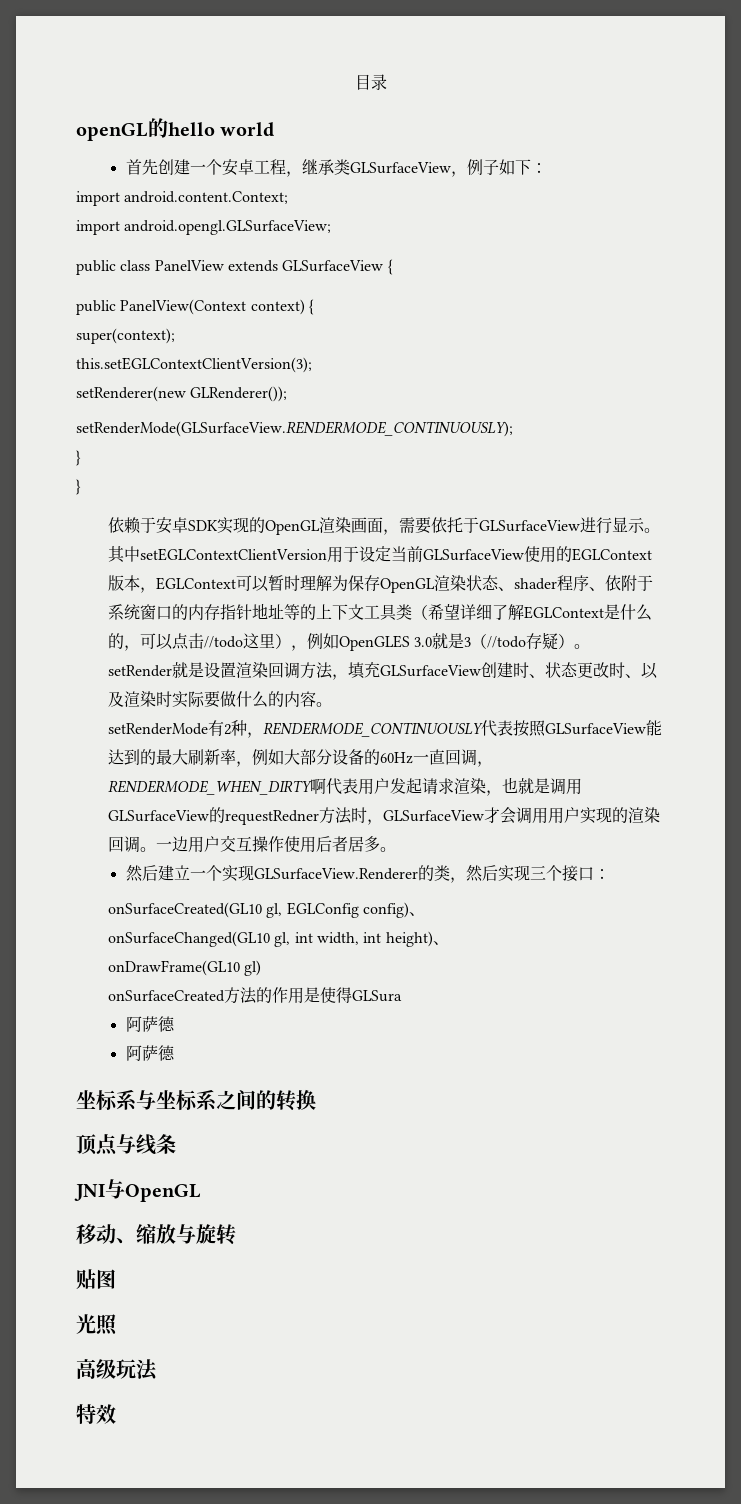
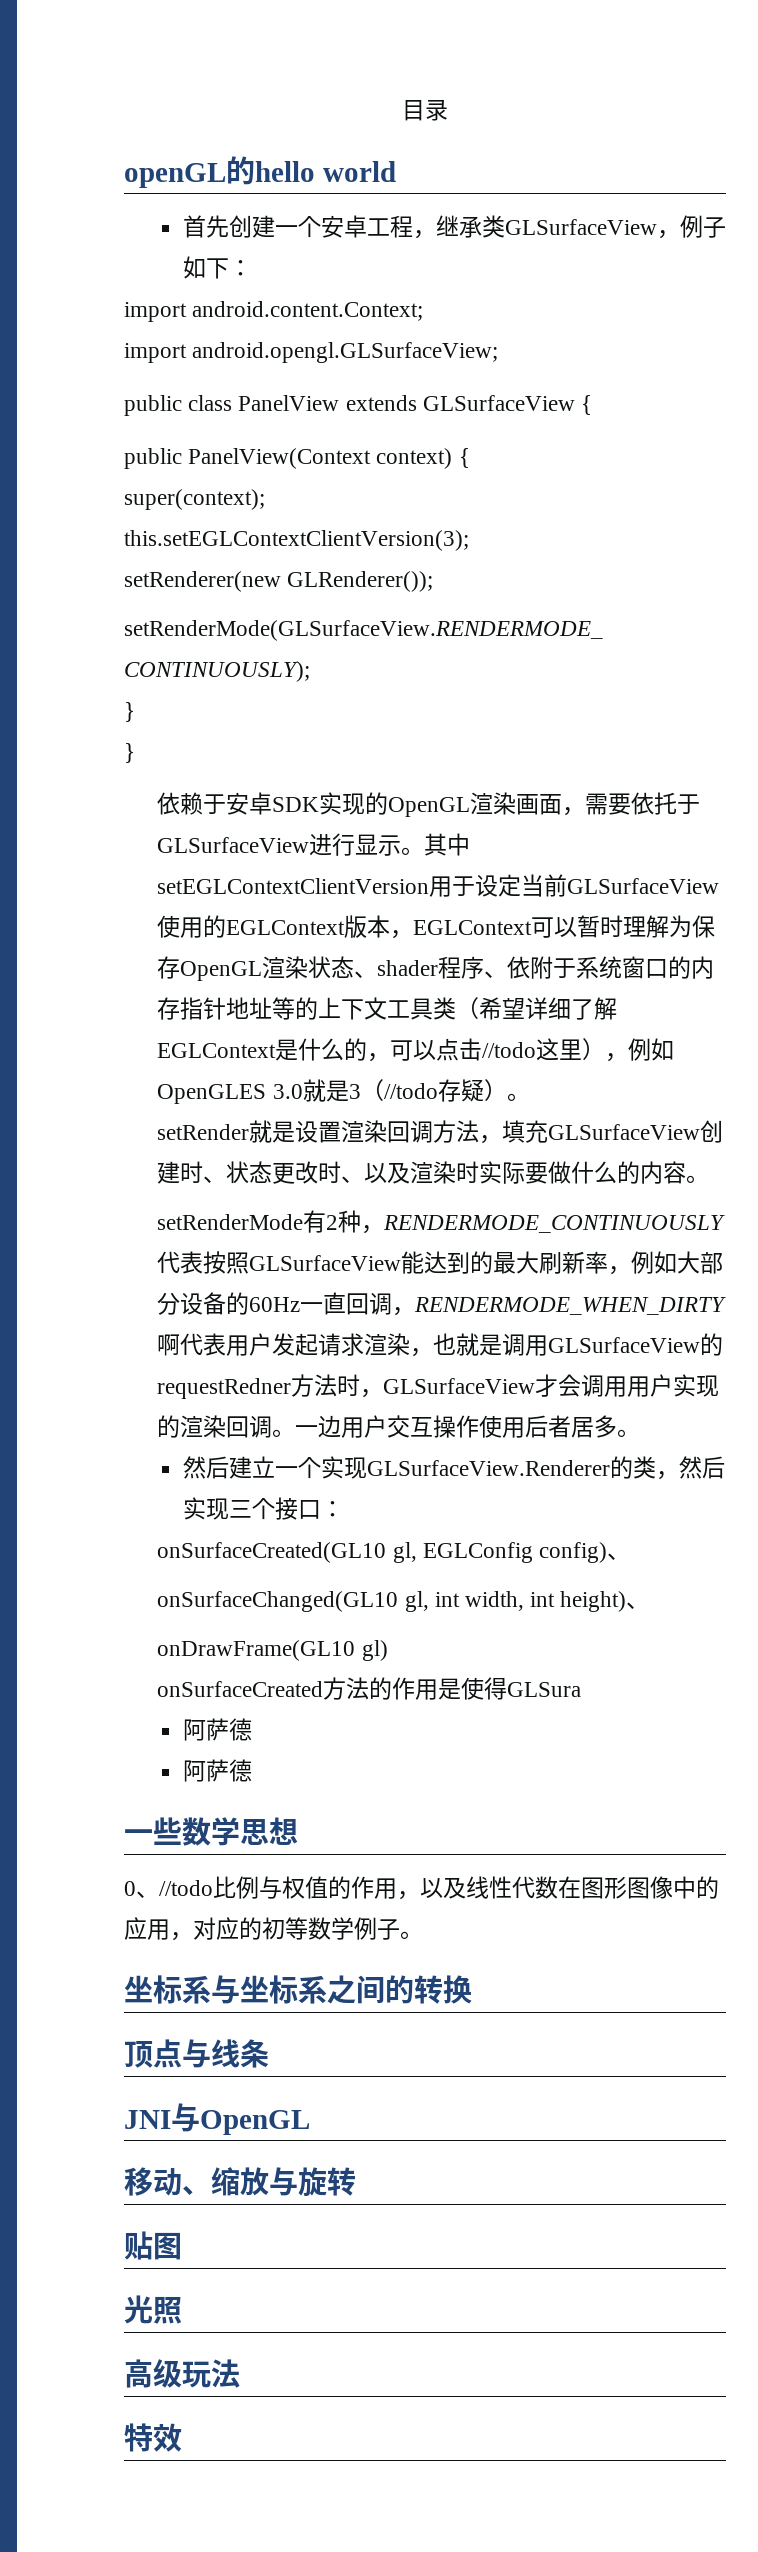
(175, 1053) none -> [124,1817,298,1846] [124,1876,719,1900] [124,1917,423,1941] // 一些数学思想 // 0、//todo比例与权值的作用，以及线性代数在图形图像中的应用，对应的初等数学例子。

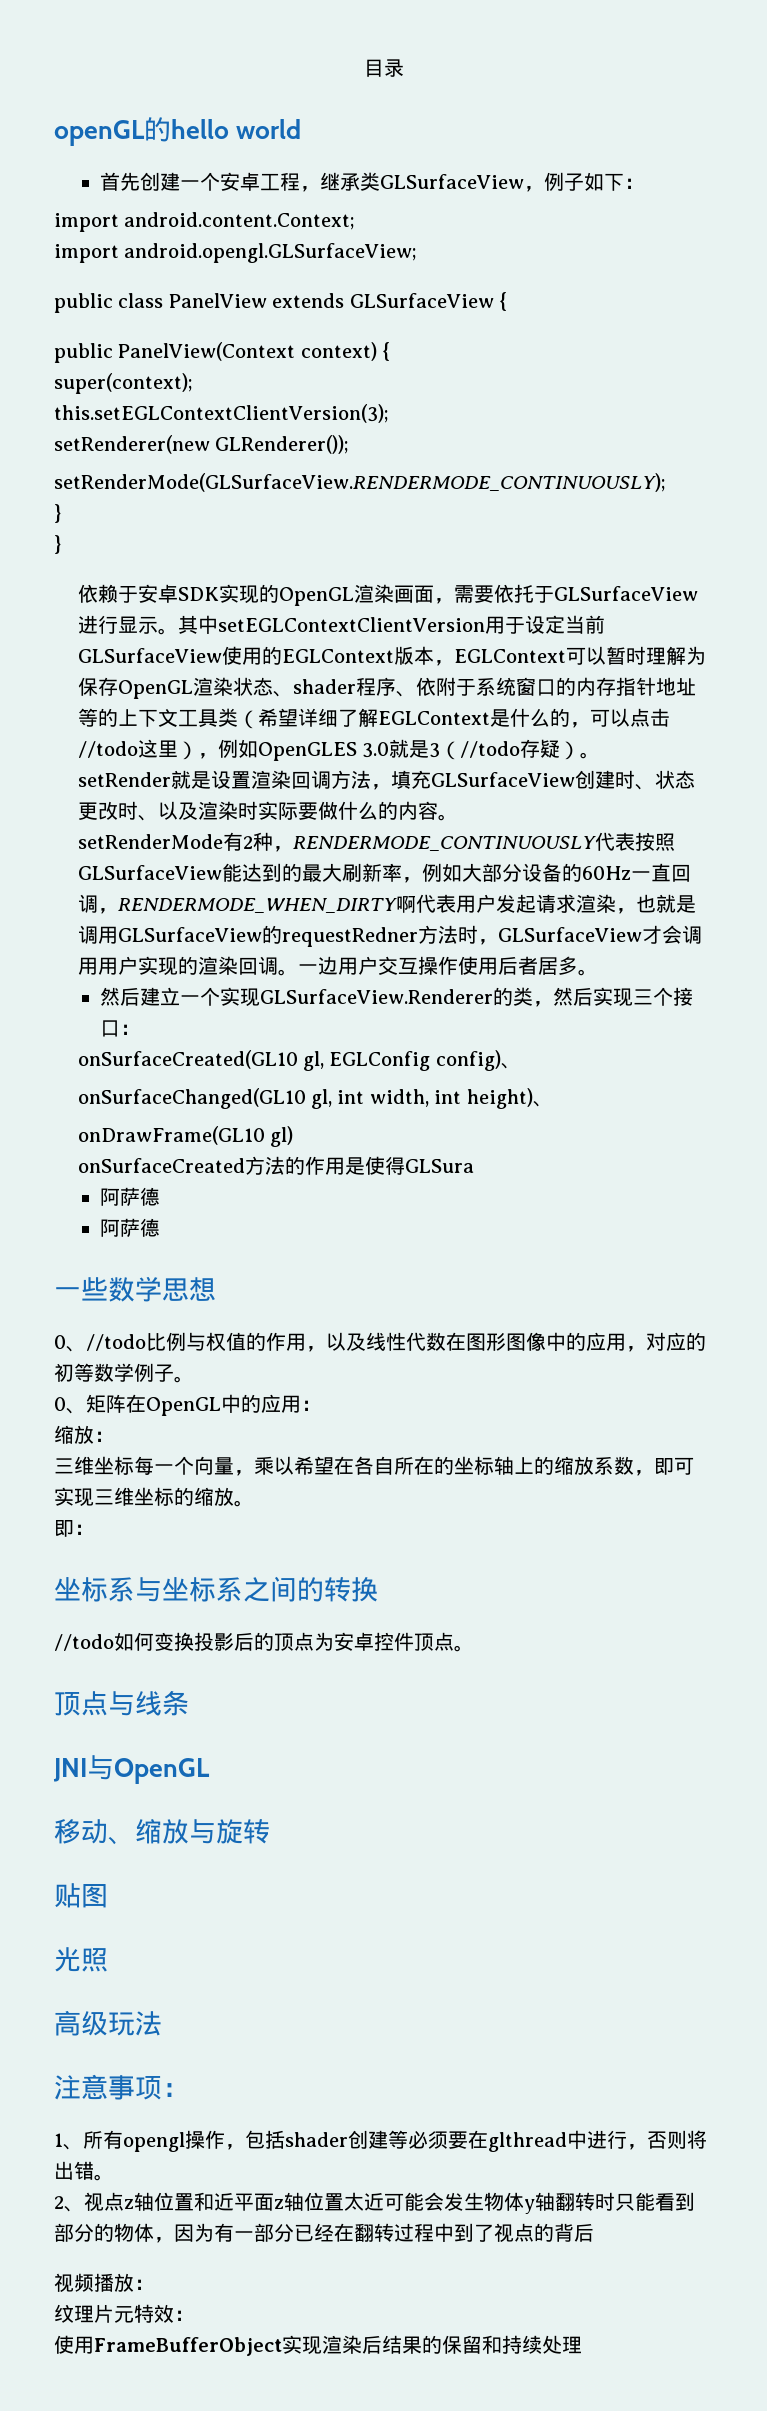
(423, 1935) none -> [54,1394,321,1416] [54,1425,114,1444] [54,1456,694,1476] [54,1487,254,1507] [54,1520,94,1537] // 0、矩阵在OpenGL中的应用： // 缩放： // 三维坐标每一个向量，乘以希望在各自所在的坐标轴上的缩放系数，即可实现三维坐标的缩放。 // 即：
(472, 1989) none -> [54,1632,474,1652] // //todo如何变换投影后的顶点为安卓控件顶点。
[124,2423,182,2452] 特效 -> [54,2074,189,2100] [54,2130,707,2152] [54,2161,114,2181] [54,2192,695,2214] [54,2223,594,2243] [54,2273,154,2293] [54,2304,194,2323] [54,2335,582,2356] 注意事项： // 1、所有opengl操作，包括shader创建等必须要在glthread中进行，否则将出错。 // 2、视点z轴位置和近平面z轴位置太近可能会发生物体y轴翻转时只能看到部分的物体，因为有一部分已经在翻转过程中到了视点的背后 // 视频播放： // 纹理片元特效： // 使用FrameBufferObject实现渲染后结果的保留和持续处理

